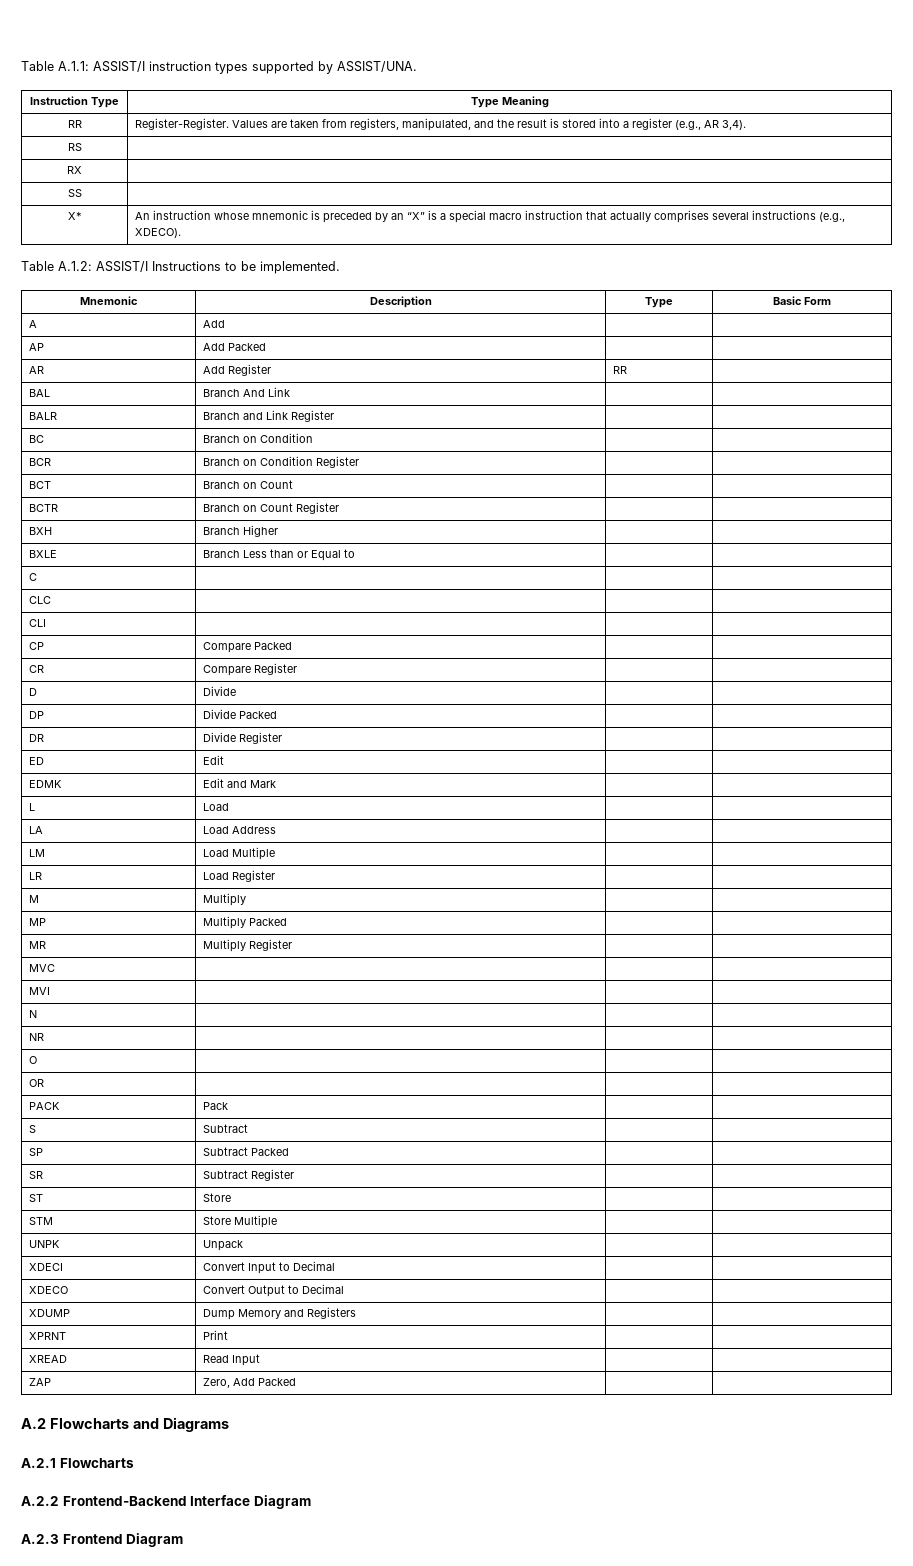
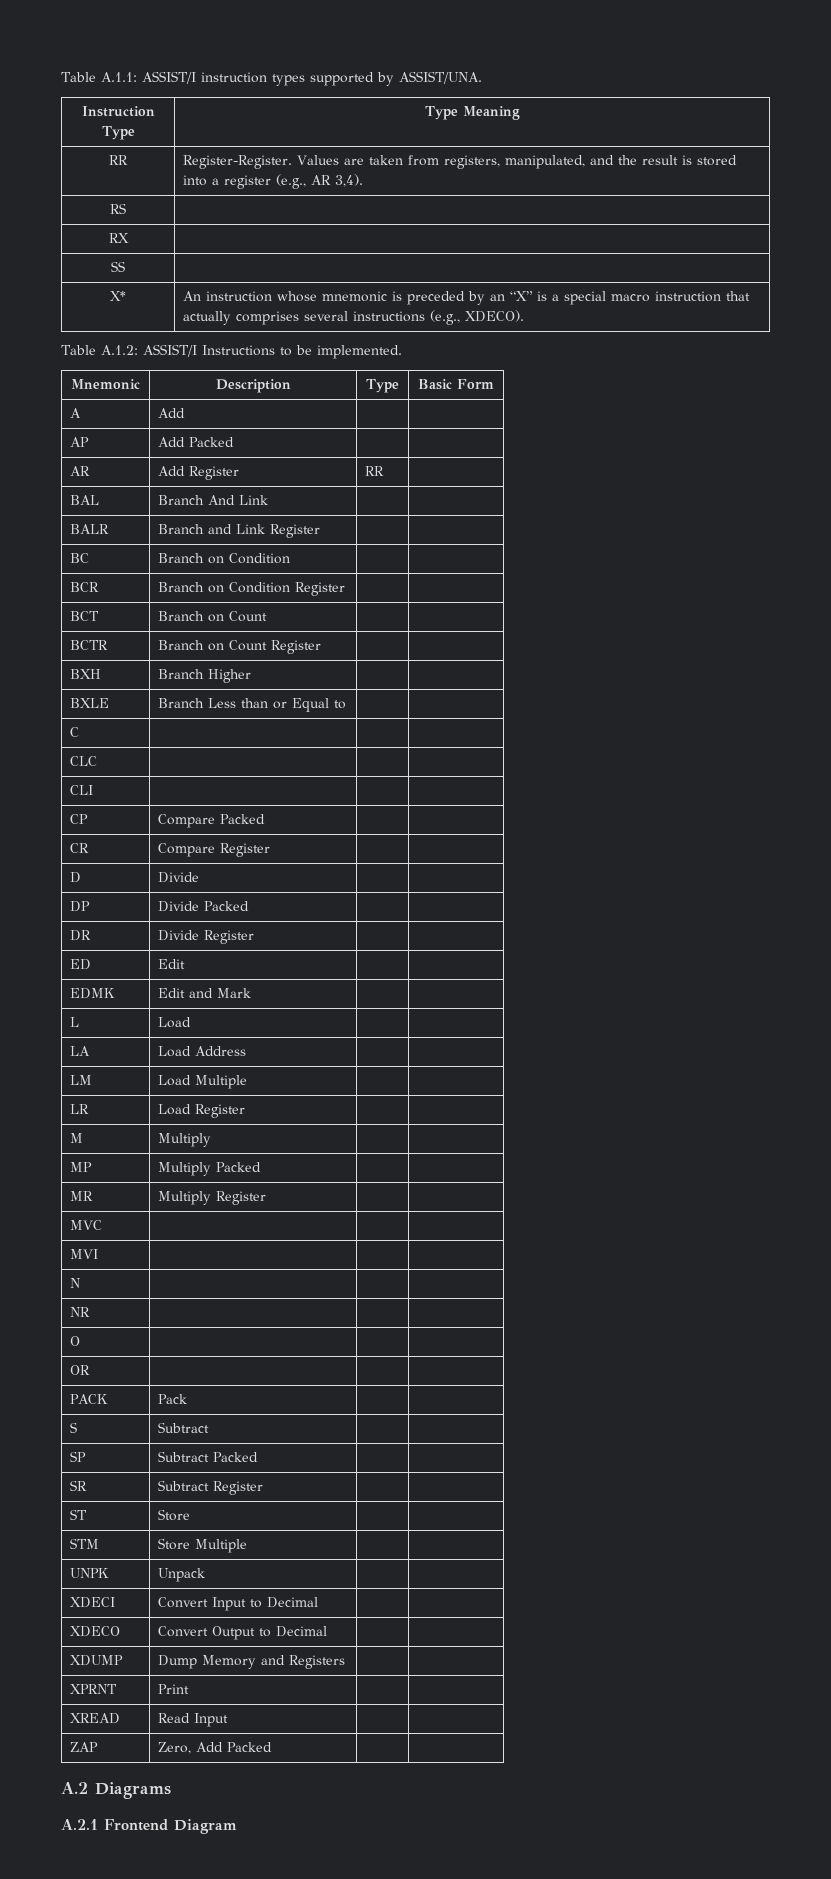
[49,1418,159,1429] Flowcharts and -> (88, 1788) none
[59,1458,134,1468] [21,1495,311,1509] [21,1534,59,1544] Flowcharts // A.2.2 Frontend-Backend Interface Diagram // A.2.3 -> (98, 1824) none

